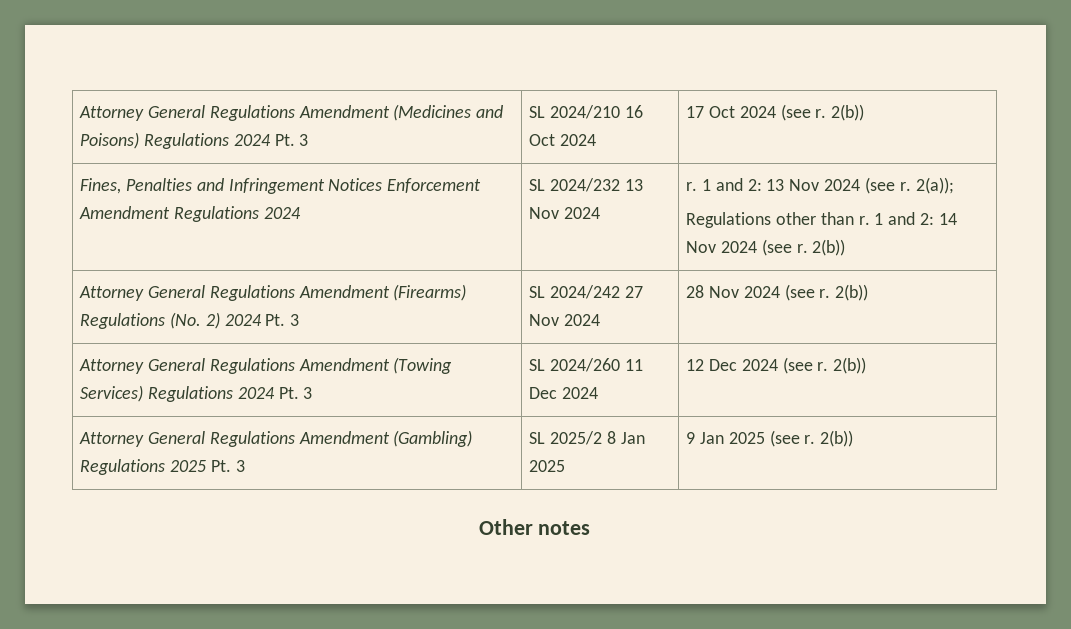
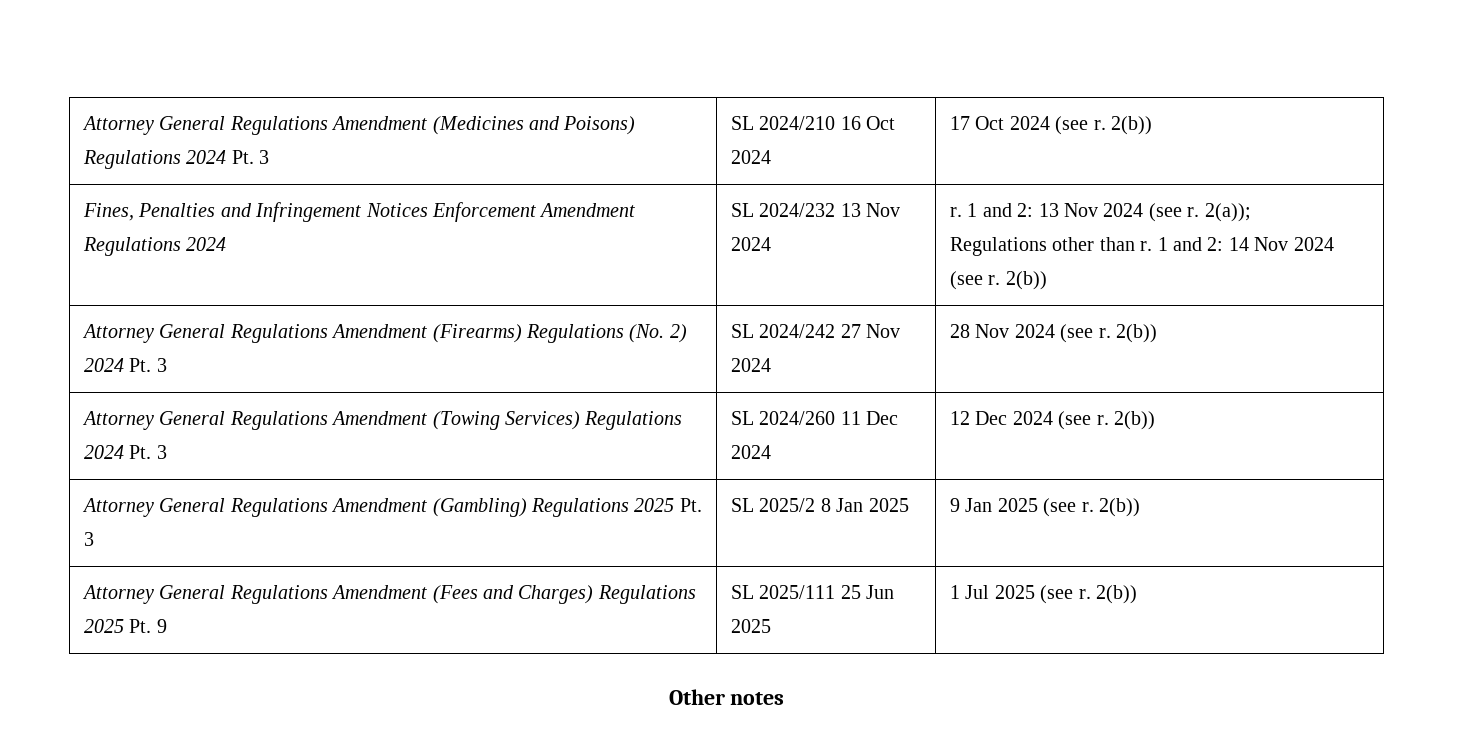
(854, 438) none -> [82,585,696,604] [84,619,167,633] [731,585,895,599] [731,619,772,633] [950,585,1138,604] // Attorney General Regulations Amendment (Fees and Charges) Regulations 2025 Pt. 9 | SL 2025/111 25 Jun 2025 | 1 Jul 2025 (see r. 2(b))

